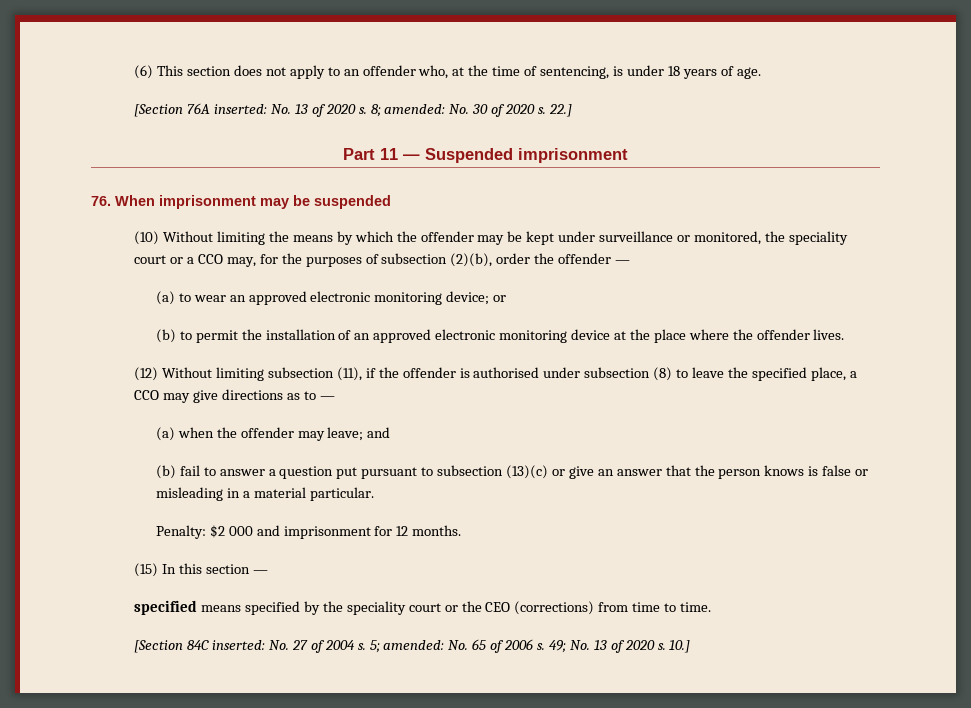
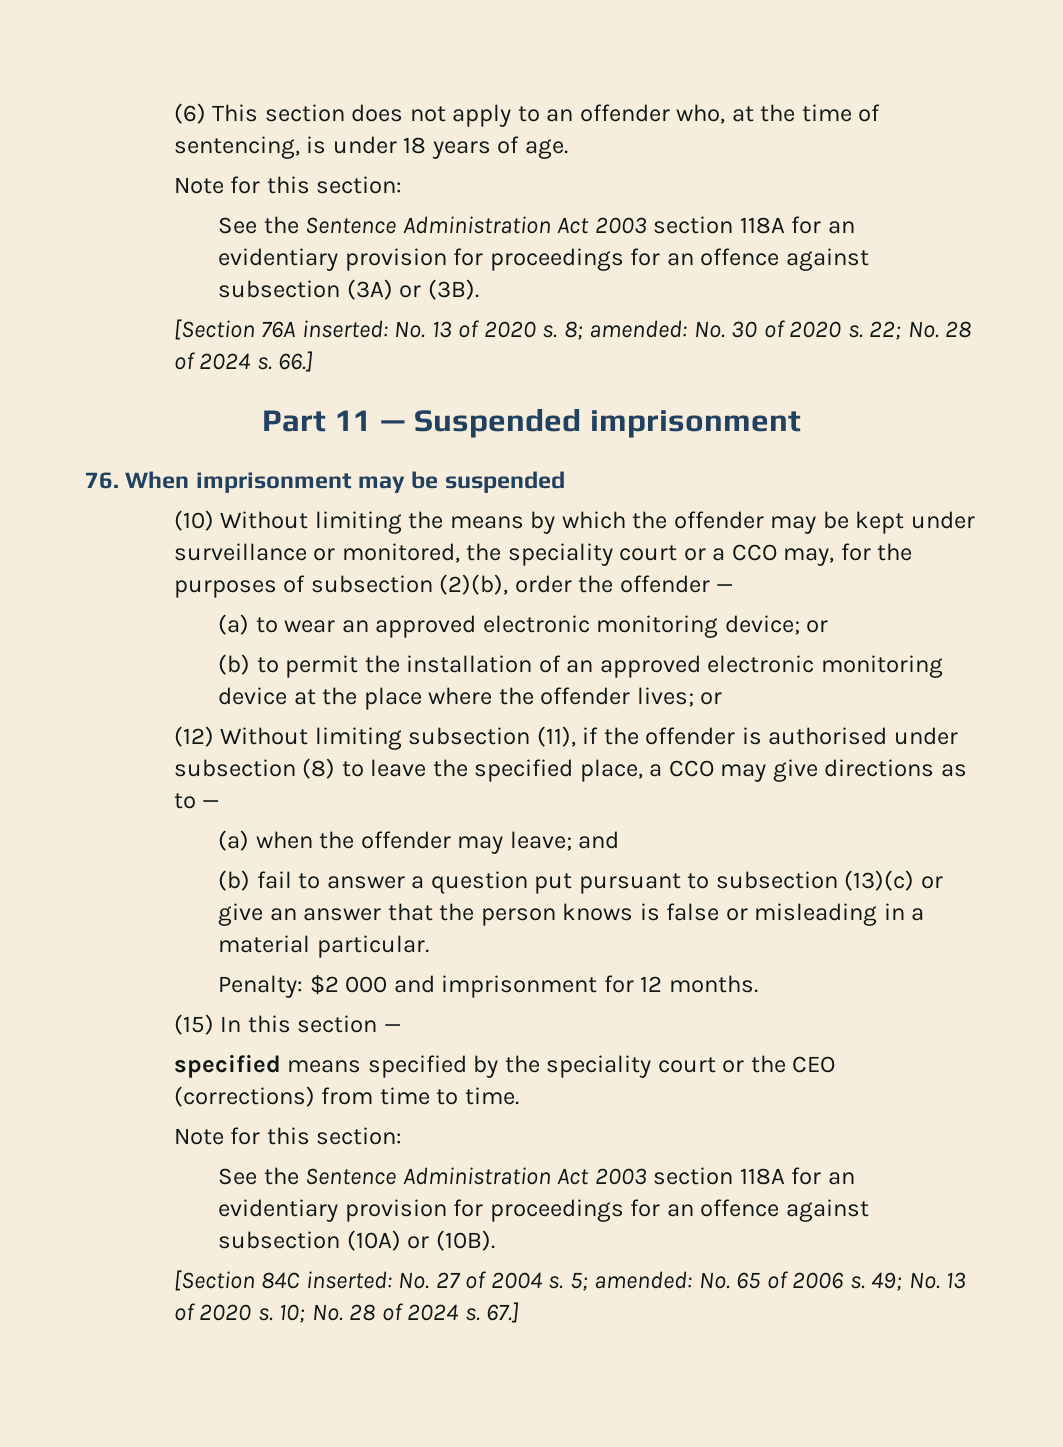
(761, 73) none -> [173,176,403,194] [218,216,855,234] [218,248,869,271] [218,279,479,300] // Note for this section: // See the Sentence Administration Act 2003 section 118A for an evidentiary provision for proceedings for an offence against subsection (3A) or (3B).
[548,104,572,117] 22.] -> [869,321,972,340] [173,351,314,372] 22; No. 28 of 2024 s. 66.]
[813,329,845,340] lives. -> [636,687,723,707] lives; or
(712, 607) none -> [173,1127,403,1145] [218,1167,855,1185] [218,1199,869,1222] [218,1230,495,1251] // Note for this section: // See the Sentence Administration Act 2003 section 118A for an evidentiary provision for proceedings for an offence against subsection (10A) or (10B).
[669,640,691,653] 10.] -> [279,1302,520,1323] 10; No. 28 of 2024 s. 67.]

